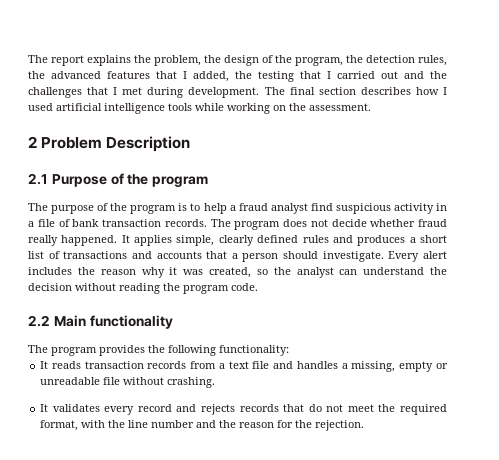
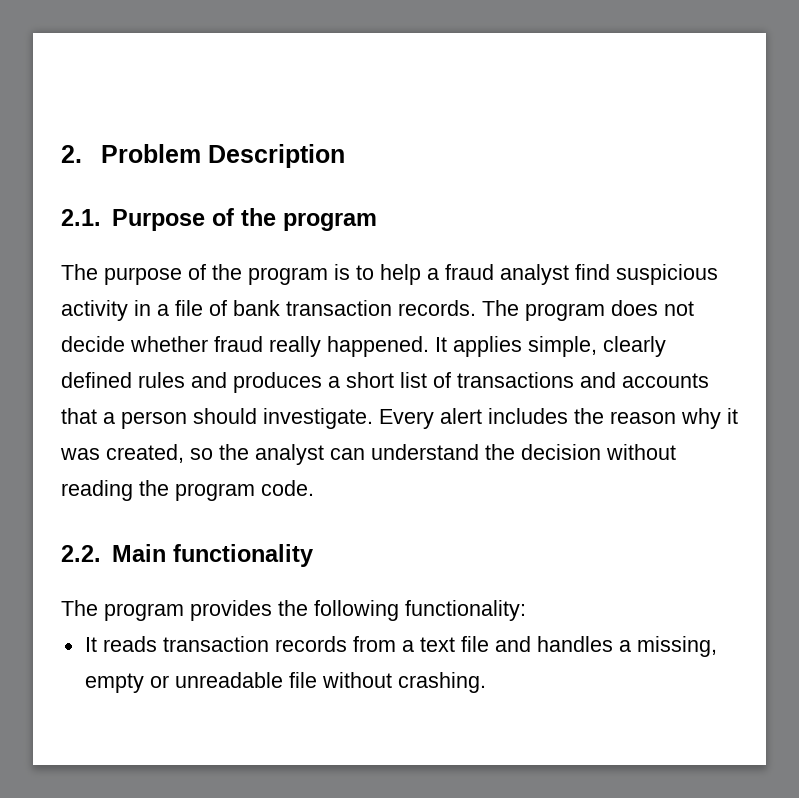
[28,55,447,66] [28,71,447,82] [28,87,447,98] [28,103,371,114] [28,136,37,148] The report explains the problem, the design of the program, the detection rules, the advanced features that I added, the testing that I carried out and the challenges that I met during development. The final section describes how I used artificial intelligence tools while working on the assessment. // 2 -> [61,145,82,163] 2.
[28,173,48,185] 2.1 -> [61,209,101,226] 2.1.
[28,315,50,327] 2.2 -> [61,545,101,562] 2.2.
[40,404,447,415] [40,420,365,431] // It validates every record and rejects records that do not meet the required format, with the line number and the reason for the rejection. -> (486, 682) none

